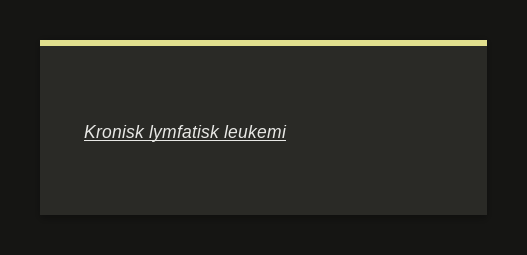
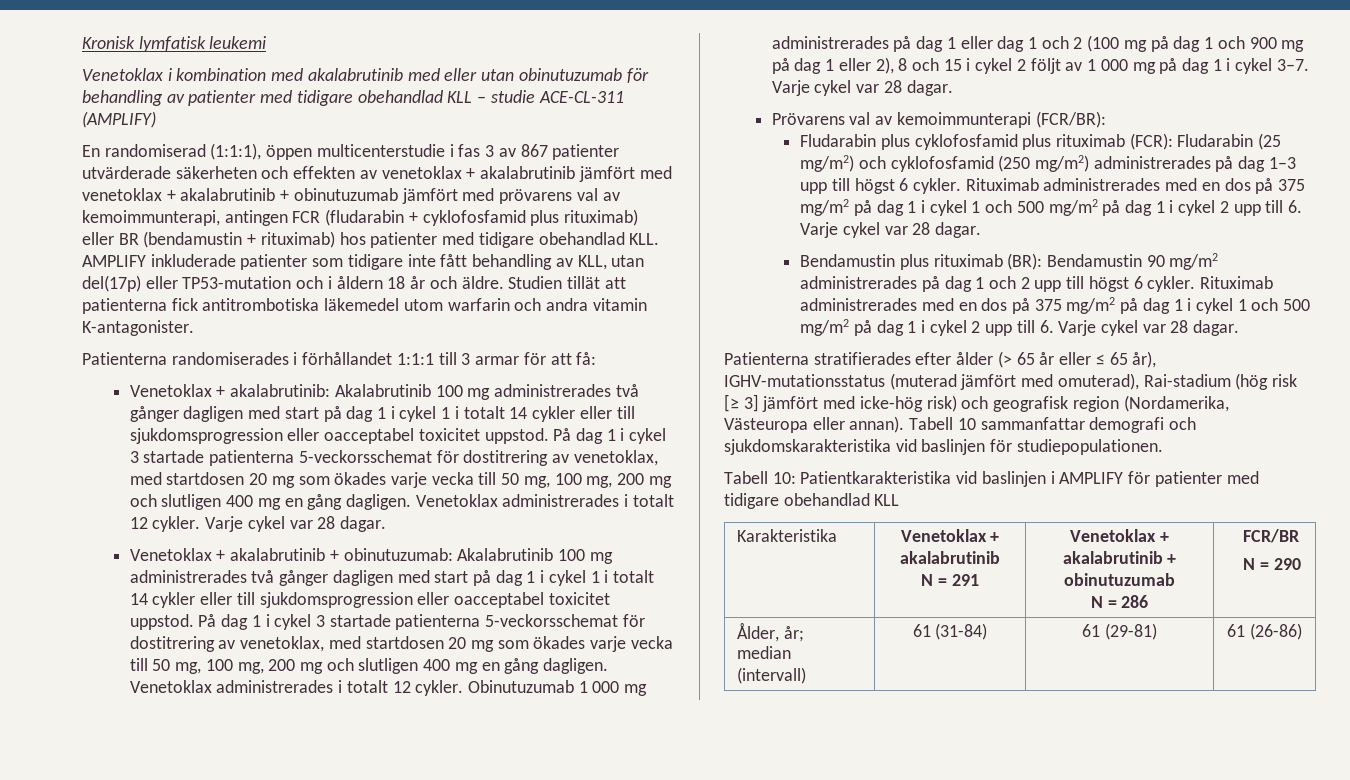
(287, 131) none -> [82,68,649,83] [82,90,624,106] [82,111,156,128] [82,143,620,160] [82,166,672,182] [82,188,620,204] [82,209,639,226] [82,231,660,248] [82,254,645,270] [82,275,626,292] [82,298,647,314] [82,320,194,336] [82,352,597,365] [129,384,639,400] [129,406,635,422] [129,428,667,444] [129,450,658,466] [129,472,672,488] [129,494,674,510] [129,516,386,532] [129,548,613,564] [129,570,655,586] [129,592,610,608] [129,614,645,630] [129,636,673,652] [129,658,609,674] [129,680,648,696] [771,35,1305,52] [771,57,1309,74] [771,80,953,96] [771,111,1106,128] [800,133,1282,150] [800,155,1296,172] [800,178,1306,194] [800,199,1303,216] [800,222,981,238] [800,253,1219,270] [800,276,1274,292] [800,297,1311,314] [800,319,1240,336] [724,351,1157,368] [724,373,1298,390] [724,394,1229,412] [724,416,1197,433] [724,439,1163,455] [724,471,1259,487] [724,493,900,509] [737,529,838,542] [900,529,1000,542] [900,551,1000,564] [921,574,979,586] [1070,529,1169,542] [1062,551,1177,564] [1064,573,1175,586] [1090,595,1149,608] [1243,529,1300,543] [1243,558,1301,570] [737,622,804,642] [737,646,792,659] [737,667,807,684] [912,623,988,640] [1082,623,1157,640] [1227,623,1302,640] // Venetoklax i kombination med akalabrutinib med eller utan obinutuzumab för behandling av patienter med tidigare obehandlad KLL – studie ACE-CL-311 (AMPLIFY) // En randomiserad (1:1:1), öppen multicenterstudie i fas 3 av 867 patienter utvärderade säkerheten och effekten av venetoklax + akalabrutinib jämfört med venetoklax + akalabrutinib + obinutuzumab jämfört med prövarens val av kemoimmunterapi, antingen FCR (fludarabin + cyklofosfamid plus rituximab) eller BR (bendamustin + rituximab) hos patienter med tidigare obehandlad KLL. AMPLIFY inkluderade patienter som tidigare inte fått behandling av KLL, utan del(17p) eller TP53-mutation och i åldern 18 år och äldre. Studien tillät att patienterna fick antitrombotiska läkemedel utom warfarin och andra vitamin K-antagonister. // Patienterna randomiserades i förhållandet 1:1:1 till 3 armar för att få: // Venetoklax + akalabrutinib: Akalabrutinib 100 mg administrerades två gånger dagligen med start på dag 1 i cykel 1 i totalt 14 cykler eller till sjukdomsprogression eller oacceptabel toxicitet uppstod. På dag 1 i cykel 3 startade patienterna 5-veckorsschemat för dostitrering av venetoklax, med startdosen 20 mg som ökades varje vecka till 50 mg, 100 mg, 200 mg och slutligen 400 mg en gång dagligen. Venetoklax administrerades i totalt 12 cykler. Varje cykel var 28 dagar. // Venetoklax + akalabrutinib + obinutuzumab: Akalabrutinib 100 mg administrerades två gånger dagligen med start på dag 1 i cykel 1 i totalt 14 cykler eller till sjukdomsprogression eller oacceptabel toxicitet uppstod. På dag 1 i cykel 3 startade patienterna 5-veckorsschemat för dostitrering av venetoklax, med startdosen 20 mg som ökades varje vecka till 50 mg, 100 mg, 200 mg och slutligen 400 mg en gång dagligen. Venetoklax administrerades i totalt 12 cykler. Obinutuzumab 1 000 mg administrerades på dag 1 eller dag 1 och 2 (100 mg på dag 1 och 900 mg på dag 1 eller 2), 8 och 15 i cykel 2 följt av 1 000 mg på dag 1 i cykel 3–7. Varje cykel var 28 dagar. // Prövarens val av kemoimmunterapi (FCR/BR): // Fludarabin plus cyklofosfamid plus rituximab (FCR): Fludarabin (25 mg/m2) och cyklofosfamid (250 mg/m2) administrerades på dag 1–3 upp till högst 6 cykler. Rituximab administrerades med en dos på 375 mg/m2 på dag 1 i cykel 1 och 500 mg/m2 på dag 1 i cykel 2 upp till 6. Varje cykel var 28 dagar. // Bendamustin plus rituximab (BR): Bendamustin 90 mg/m2 administrerades på dag 1 och 2 upp till högst 6 cykler. Rituximab administrerades med en dos på 375 mg/m2 på dag 1 i cykel 1 och 500 mg/m2 på dag 1 i cykel 2 upp till 6. Varje cykel var 28 dagar. // Patienterna stratifierades efter ålder (> 65 år eller ≤ 65 år), IGHV-mutationsstatus (muterad jämfört med omuterad), Rai-stadium (hög risk [≥ 3] jämfört med icke-hög risk) och geografisk region (Nordamerika, Västeuropa eller annan). Tabell 10 sammanfattar demografi och sjukdomskarakteristika vid baslinjen för studiepopulationen. // Tabell 10: Patientkarakteristika vid baslinjen i AMPLIFY för patienter med tidigare obehandlad KLL // Karakteristika | Venetoklax + akalabrutinib // N = 291 | Venetoklax + akalabrutinib + obinutuzumab // N = 286 | FCR/BR // N = 290 // Ålder, år; median (intervall) | 61 (31-84) | 61 (29-81) | 61 (26-86)

